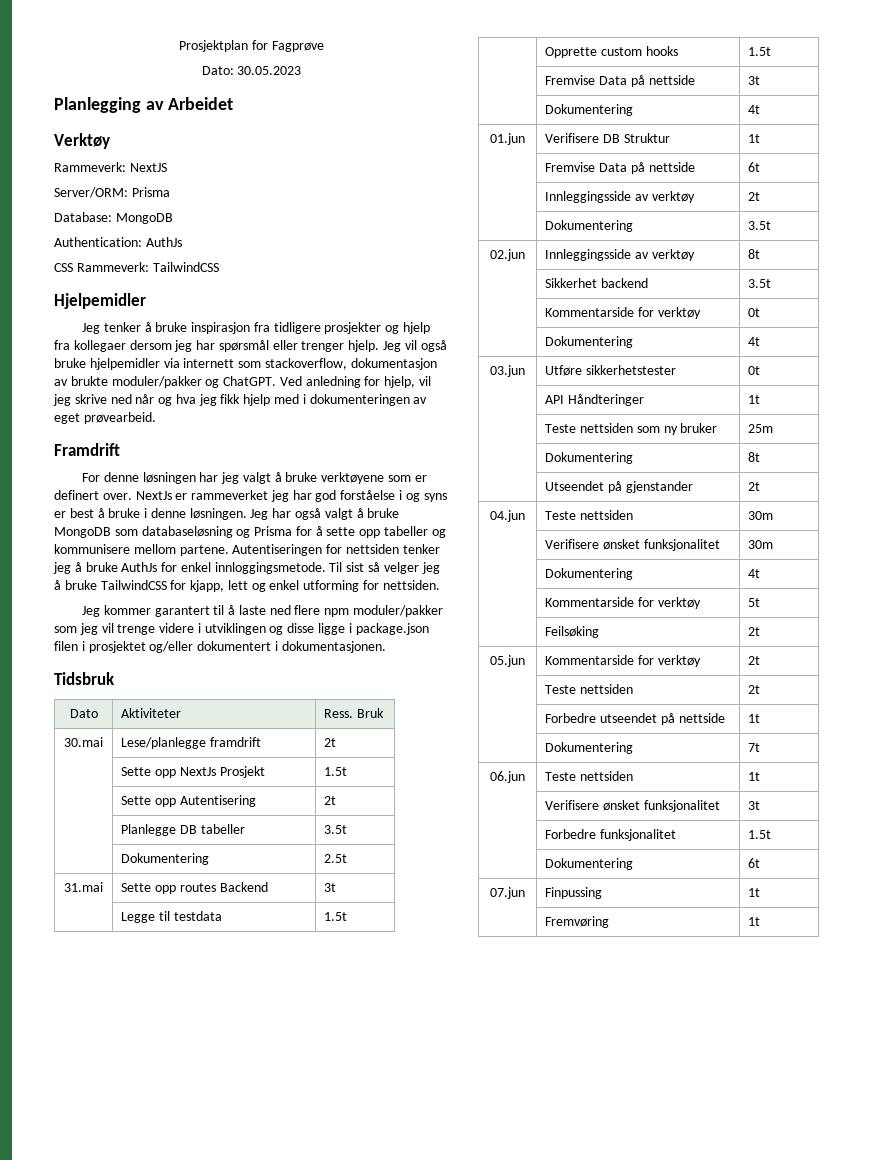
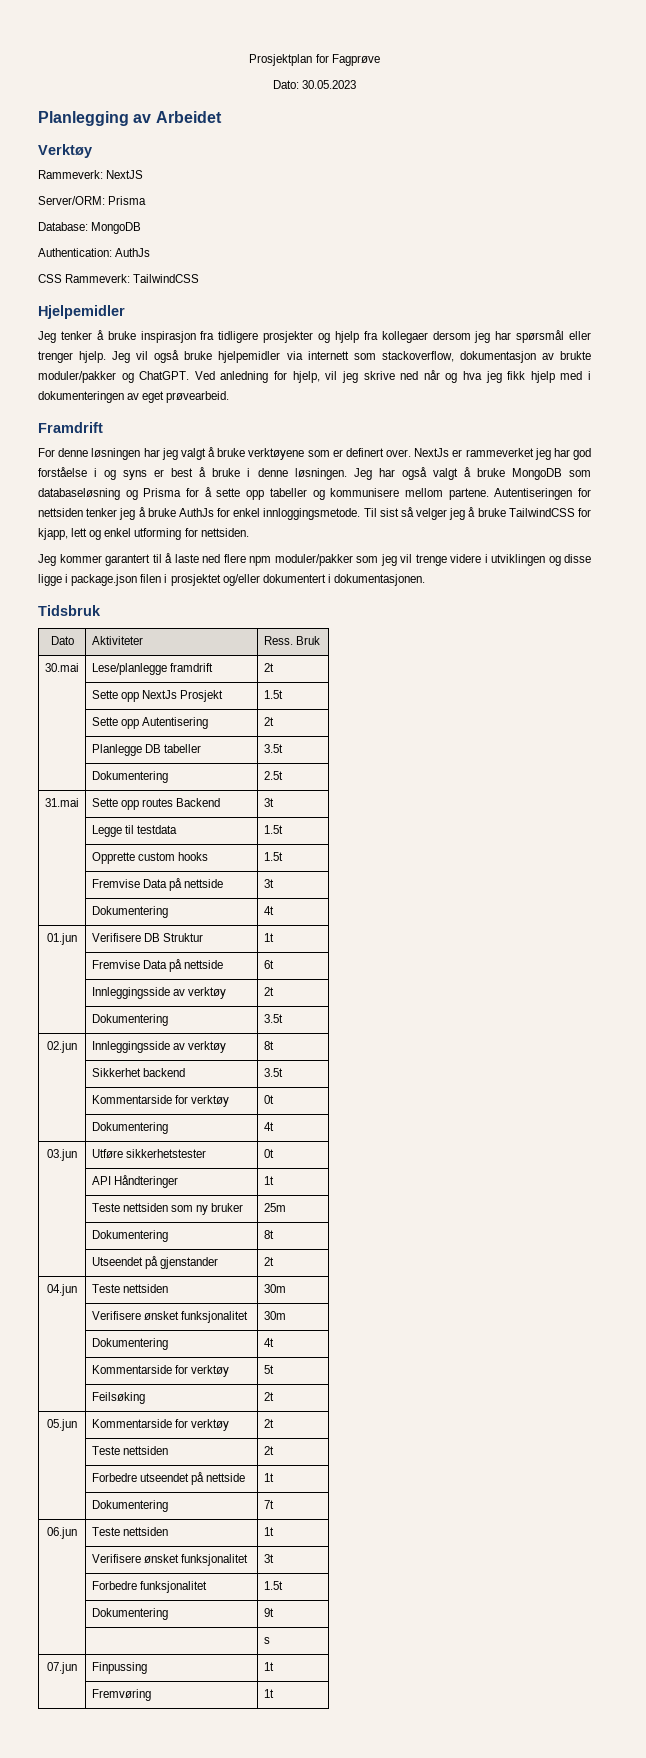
[748,858,761,868] 6t -> [263,1608,274,1617] [263,1637,270,1644] 9t // | | s

